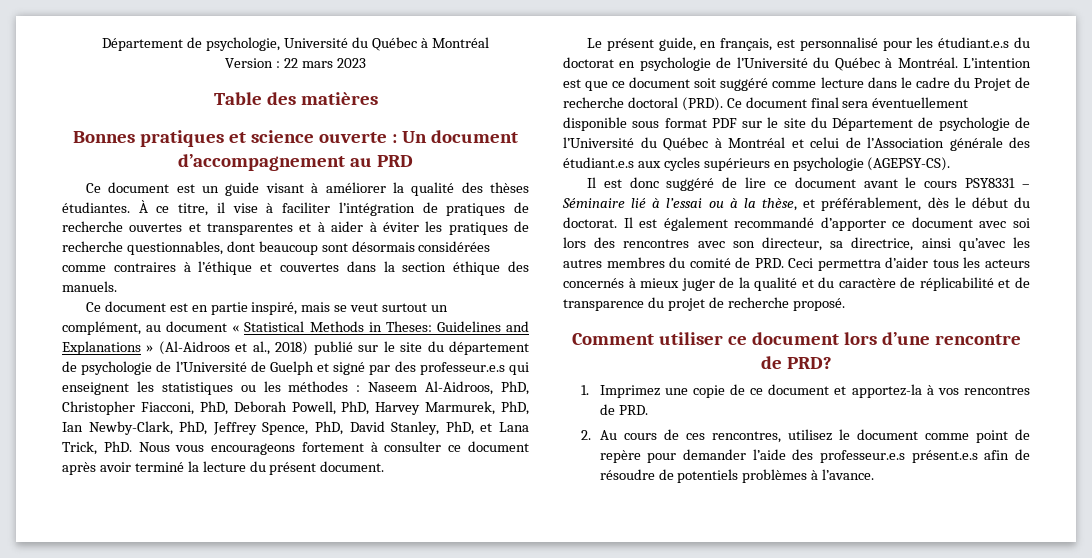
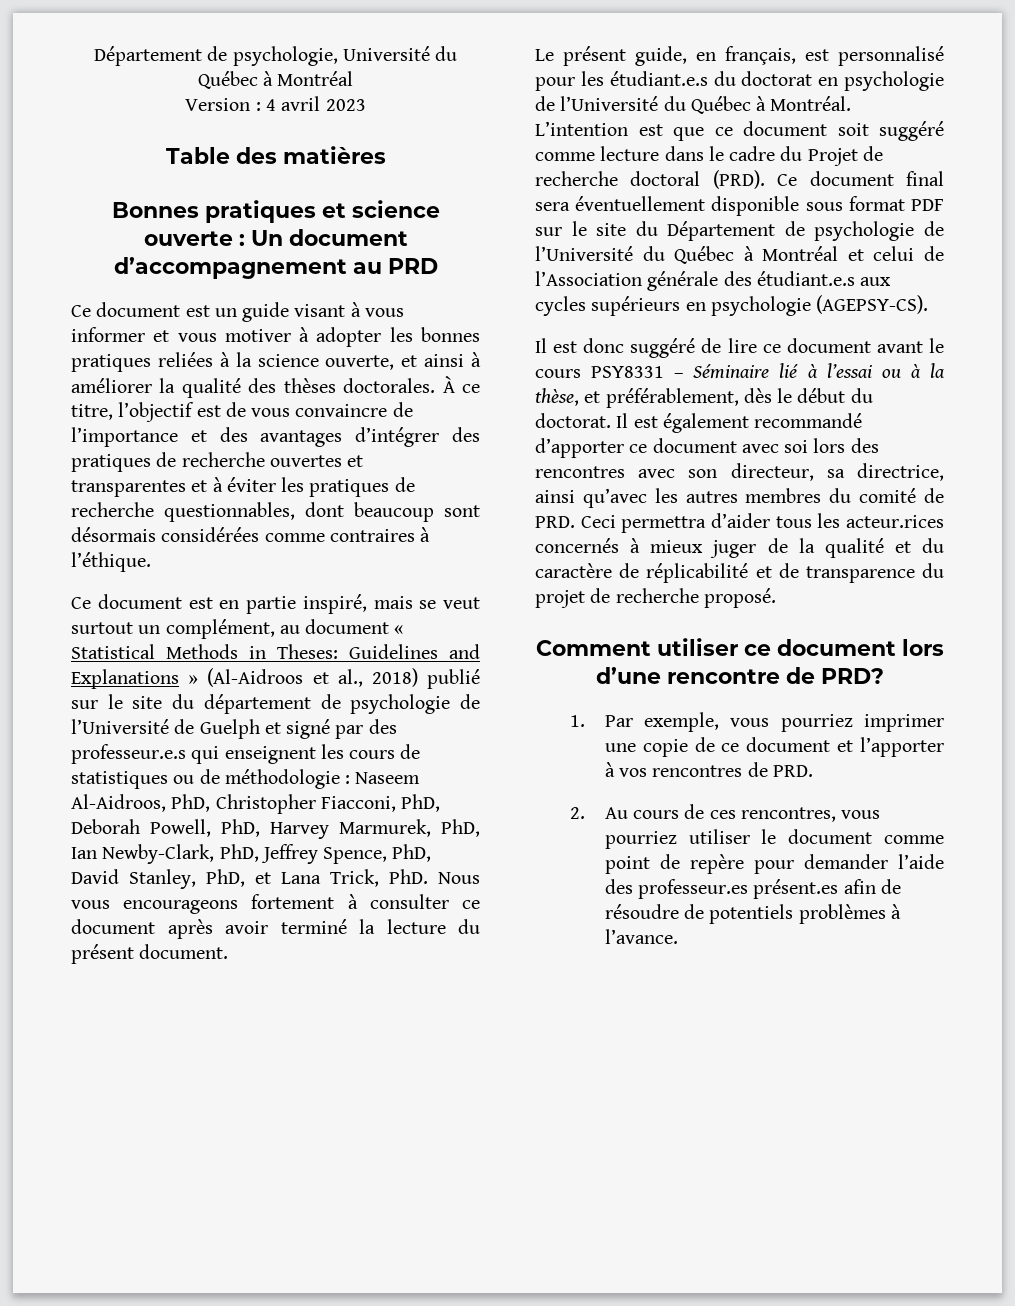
[284,58,333,68] 22 mars -> [266,96,321,111] 4 avril
(319, 188) none -> [364,308,404,317] [71,327,480,347] [71,352,481,372] vous informer et vous motiver à adopter les bonnes pratiques reliées à la science ouverte, et ainsi à
[62,202,130,213] étudiantes. -> [343,378,436,393] doctorales.
[216,202,438,216] il vise à faciliter l’intégration de -> [118,402,413,422] [71,427,481,447] l’objectif est de vous convaincre de l’importance et des avantages d’intégrer des
[331,221,377,232] aider à -> (223, 484) none
[198,261,530,275] [62,281,117,292] l’éthique et couvertes dans la section éthique des manuels. -> [71,552,151,572] l’éthique.
[161,381,349,395] statistiques ou les méthodes -> [349,744,421,759] [71,769,340,789] cours de statistiques ou de méthodologie
[985,259,1030,268] acteurs -> [846,515,944,528] acteur.rices
[599,385,660,398] Imprimez -> [604,712,944,732] Par exemple, vous pourriez imprimer
[851,384,922,398] apportez-la -> [860,737,944,757] l’apporter
[787,429,832,441] utilisez -> [841,810,881,819] [604,829,750,849] vous pourriez utiliser
[819,450,978,463] professeur.e.s présent.e.s -> [638,879,839,899] professeur.es présent.es

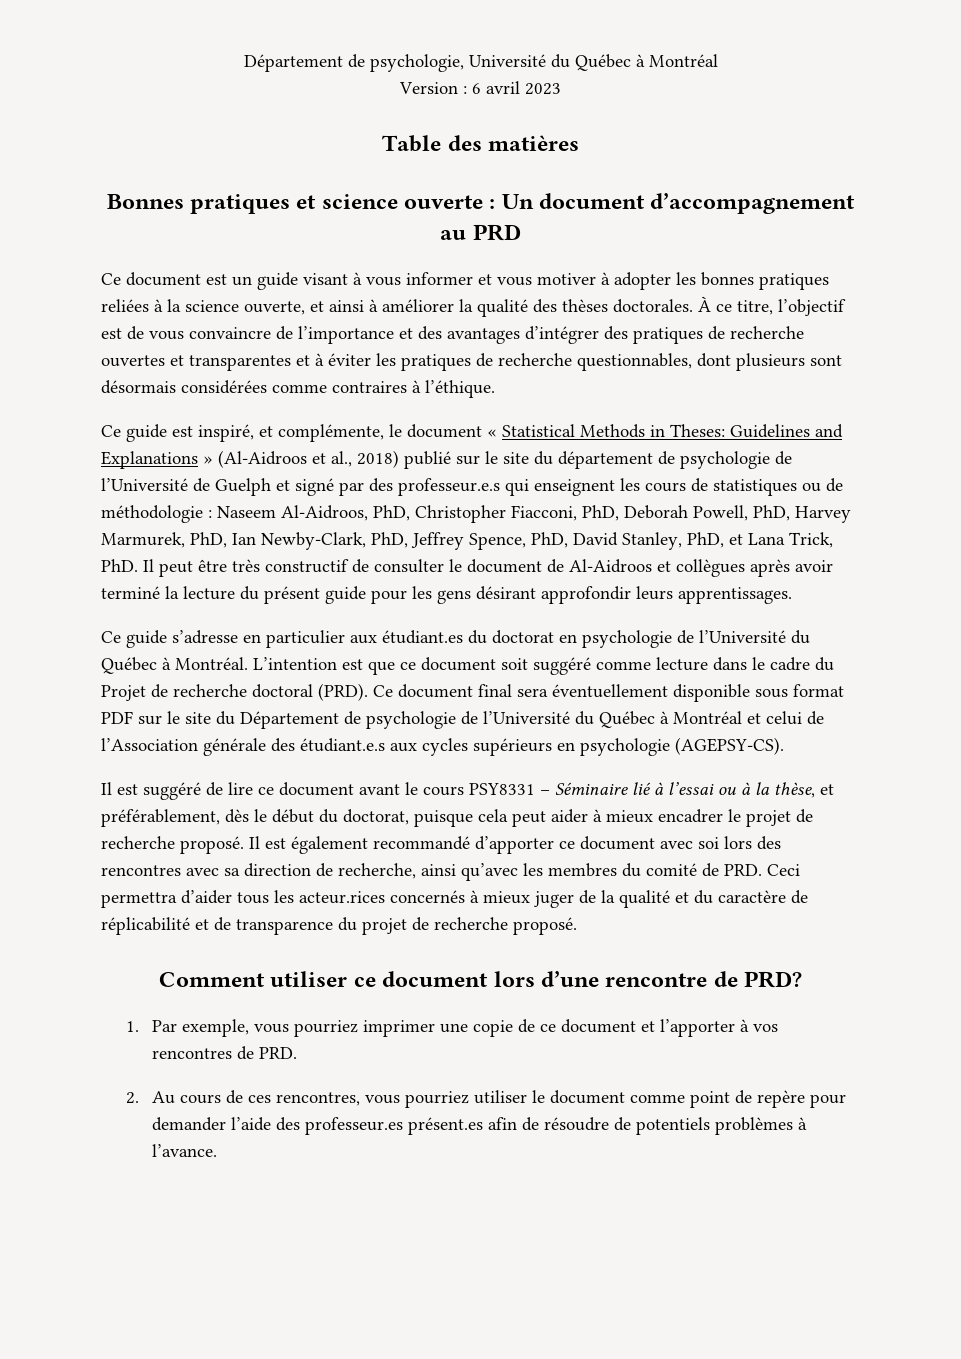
[266,99,276,111] 4 -> [472,83,481,94] 6
[354,502,434,522] beaucoup -> [736,353,805,371] plusieurs
[97,594,480,614] [71,619,300,639] document est en partie inspiré, mais se veut surtout un complément, au -> [126,424,402,442] guide est inspiré, et complémente, le
[438,872,480,884] [71,894,480,914] [71,919,155,934] Nous vous encourageons fortement à consulter ce document -> [143,559,745,577] Il peut être très constructif de consulter le document de Al-Aidroos et collègues
[139,944,229,959] [535,46,944,66] [535,71,708,91] document. // Le présent guide, en français, est personnalisé pour les étudiant.e.s -> [325,586,792,604] [101,630,463,648] guide pour les gens désirant approfondir leurs apprentissages. // Ce guide s’adresse en particulier aux étudiant.es
[583,338,625,353] donc -> (138, 789) none
[535,413,611,428] doctorat. -> [343,809,813,827] [101,836,244,854] doctorat, puisque cela peut aider à mieux encadrer le projet de recherche proposé.
[688,463,944,481] son directeur, sa directrice, -> [224,863,416,879] sa direction de recherche,
[685,491,738,503] autres -> (543, 869) none

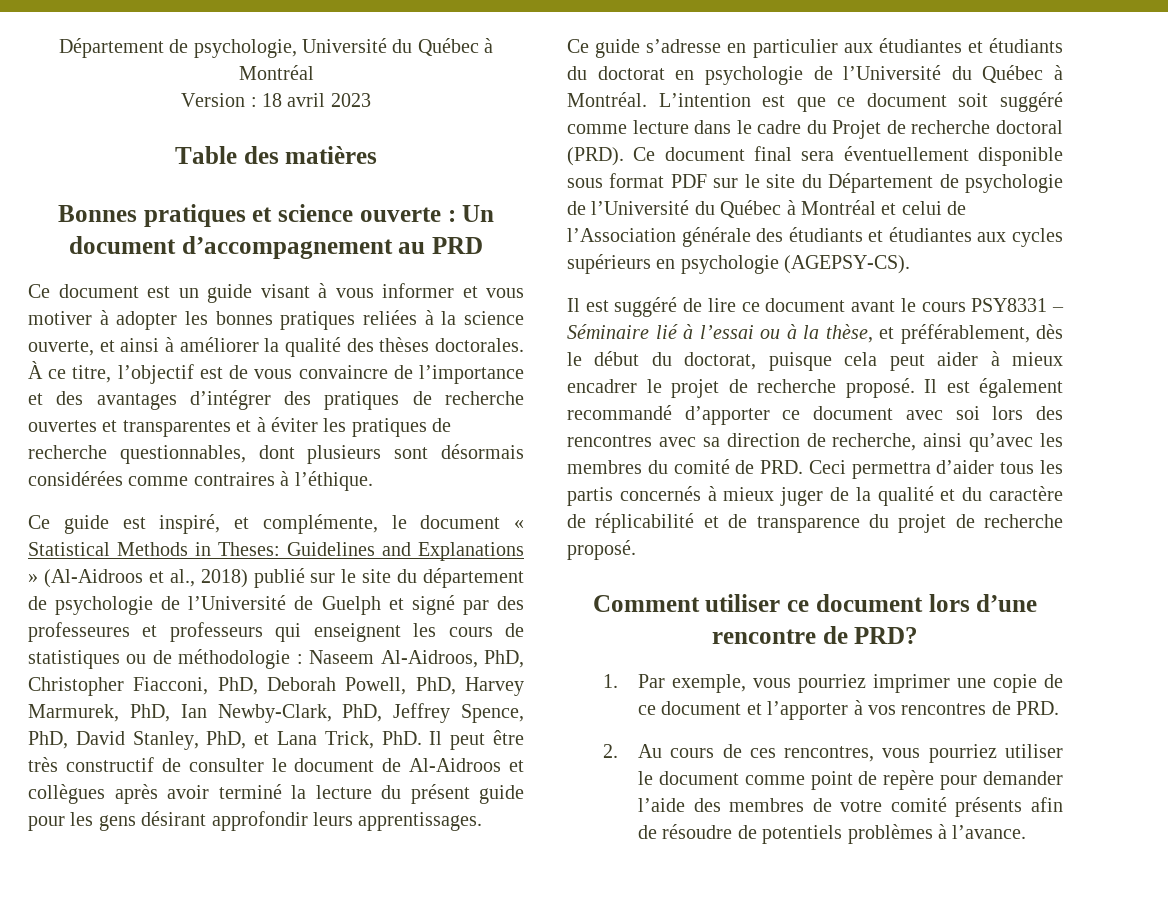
[472,83,481,94] 6 -> [262,93,282,107] 18
[398,478,500,496] professeur.e.s -> [28,622,263,642] professeures et professeurs
[382,630,463,644] étudiant.es -> [878,38,1063,53] étudiantes et étudiants
[300,738,385,752] étudiant.e.s -> [788,227,972,242] étudiants et étudiantes
[299,891,385,904] acteur.rices -> [567,487,613,506] partis
[304,1117,483,1135] professeur.es présent.es -> [729,797,1023,817] membres de votre comité présents

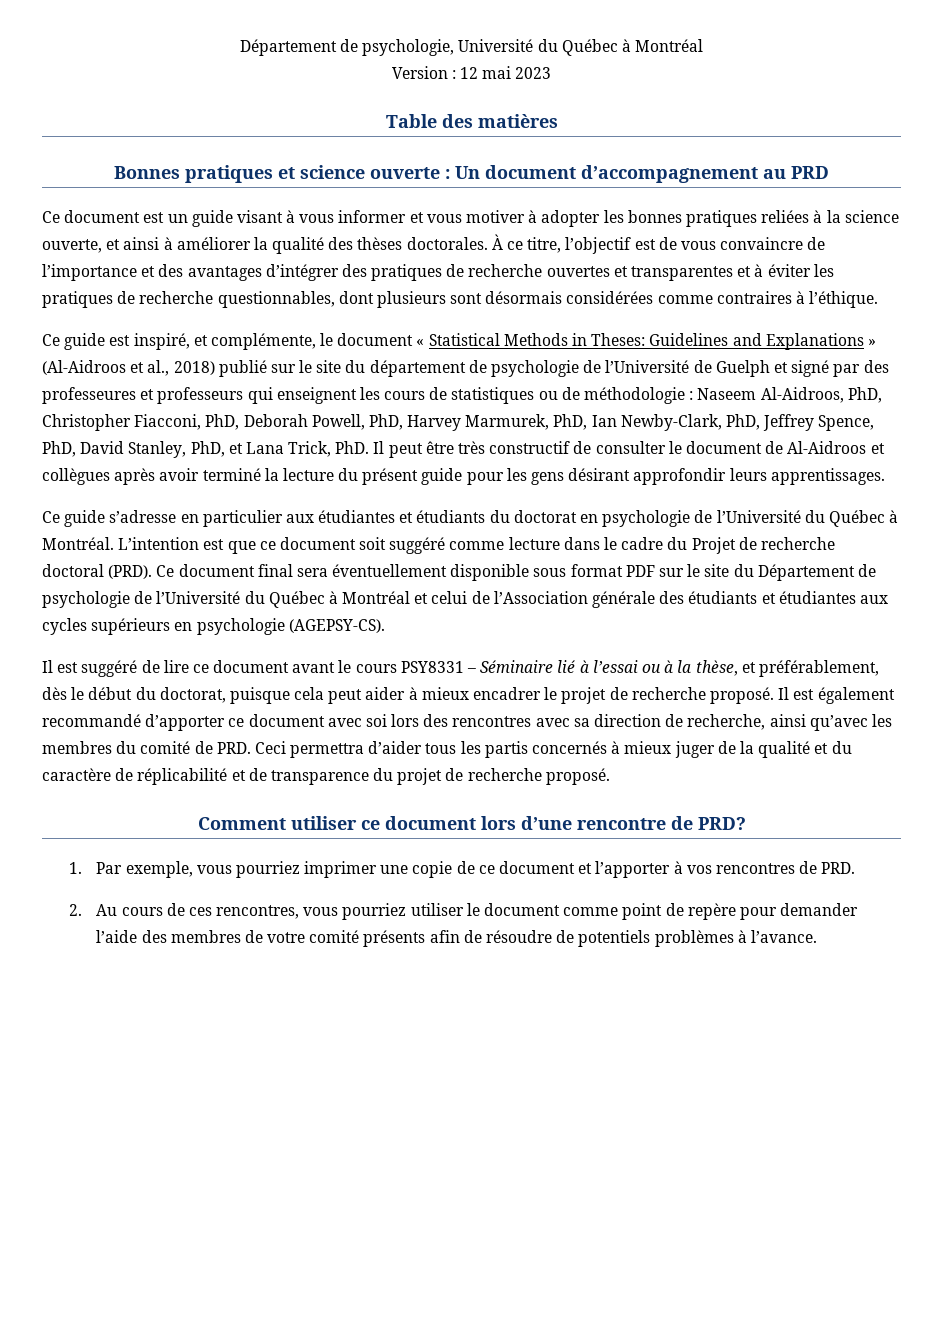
[262,93,326,107] 18 avril -> [460,66,512,79] 12 mai

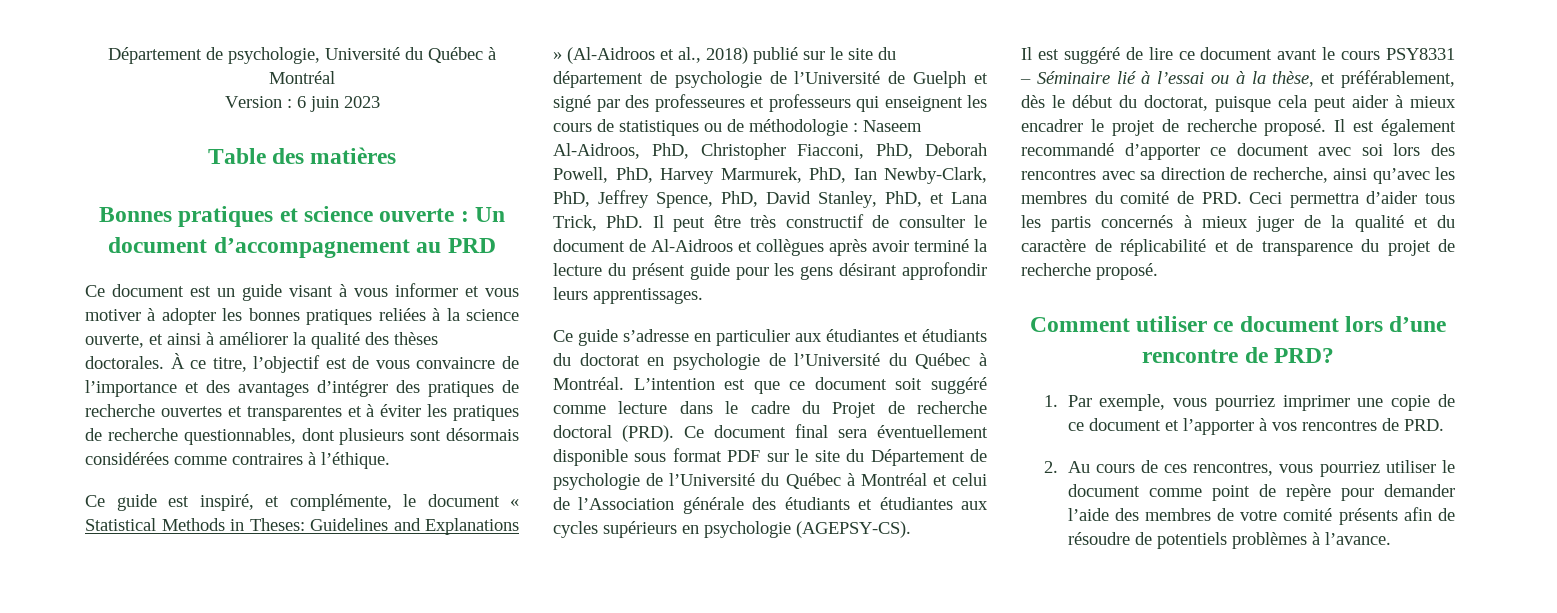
[460,66,512,79] 12 mai -> [296,96,339,112] 6 juin

